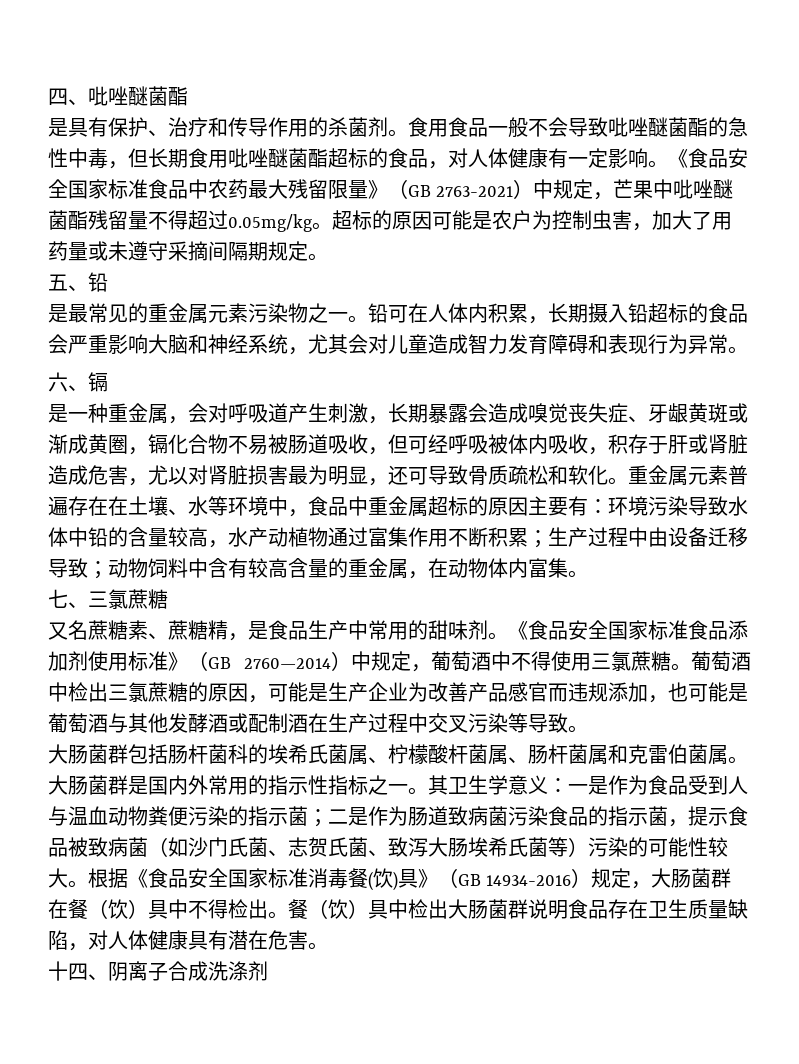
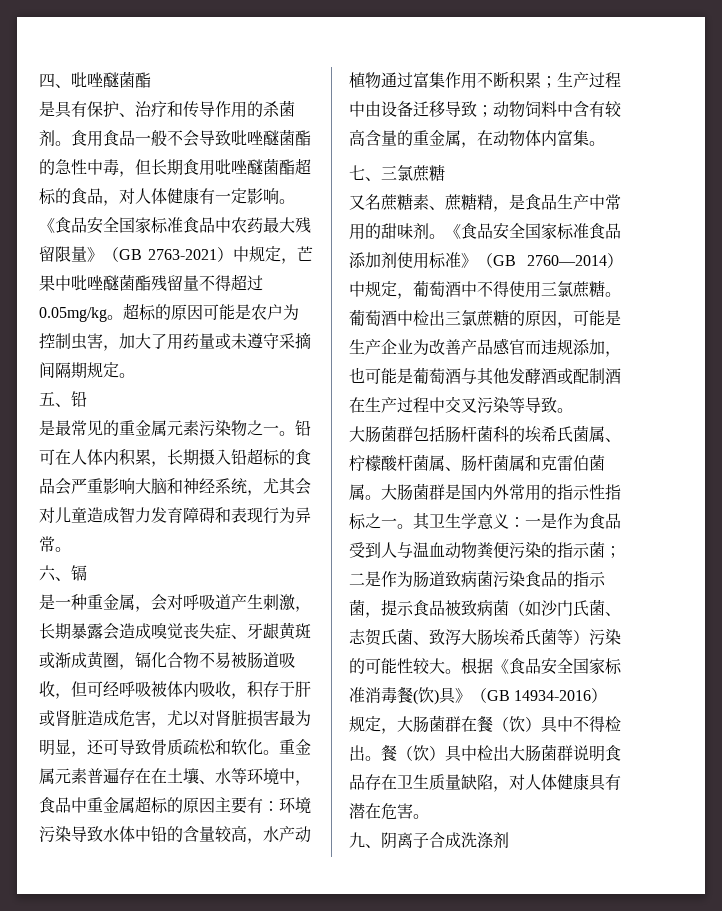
[48,961,88,981] 十四 -> [349,832,365,848] 九

